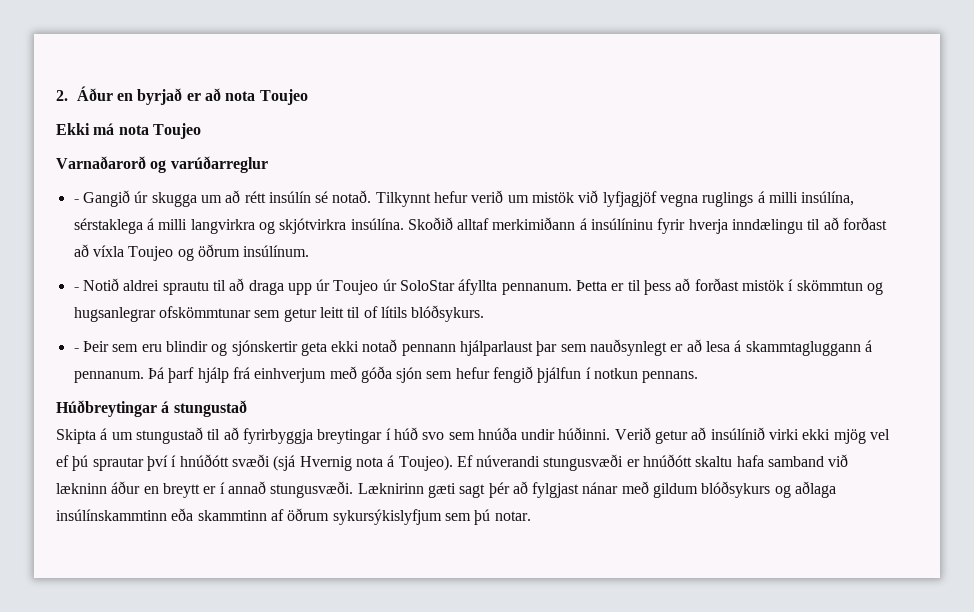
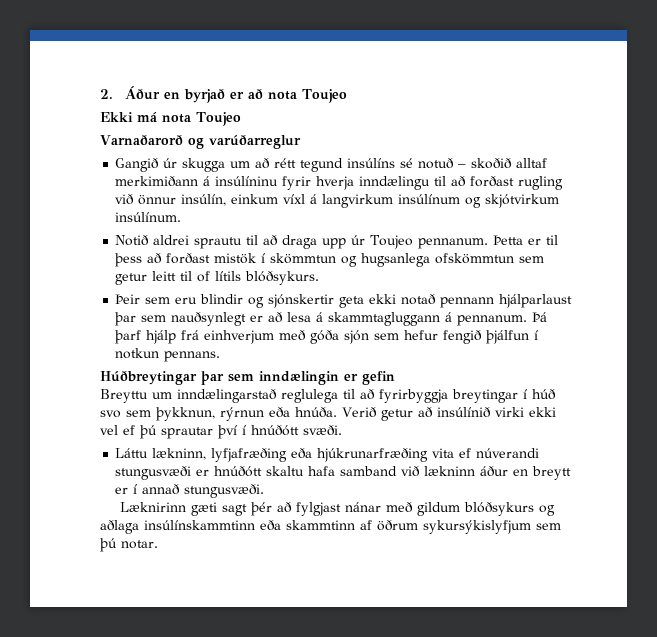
[73,199,79,203] - -> (301, 142) none
[268,190,855,207] [73,217,453,234] insúlín sé notað. Tilkynnt hefur verið um mistök við lyfjagjöf vegna ruglings á milli insúlína, sérstaklega á milli langvirkra og skjótvirkra insúlína. Skoðið -> [300,158,513,172] tegund insúlíns sé notuð – skoðið
[73,244,240,261] að víxla Toujeo og öðrum -> [518,176,564,190] [115,194,560,208] rugling við önnur insúlín, einkum víxl á langvirkum insúlínum og skjótvirkum
[73,287,79,291] - -> (182, 217) none
[382,279,498,295] úr SoloStar áfyllta -> (414, 242) none
[73,306,251,322] hugsanlegrar ofskömmtunar -> [361,253,515,267] hugsanlega ofskömmtun
[73,348,79,352] - -> (320, 278) none
[161,400,247,417] [56,427,203,444] á stungustað // Skipta á um stungustað -> [201,371,395,385] [100,389,338,403] þar sem inndælingin er gefin // Breyttu um inndælingarstað reglulega
[477,427,611,440] hnúða undir húðinni. -> [156,407,337,421] þykknun, rýrnun eða hnúða.
[833,429,866,444] mjög -> (556, 412) none
[231,454,473,471] svæði (sjá Hvernig nota á Toujeo). Ef -> [303,425,342,436] [115,448,472,462] svæði. // Láttu lækninn, lyfjafræðing eða hjúkrunarfræðing vita ef
(354, 489) none -> (265, 491) //

